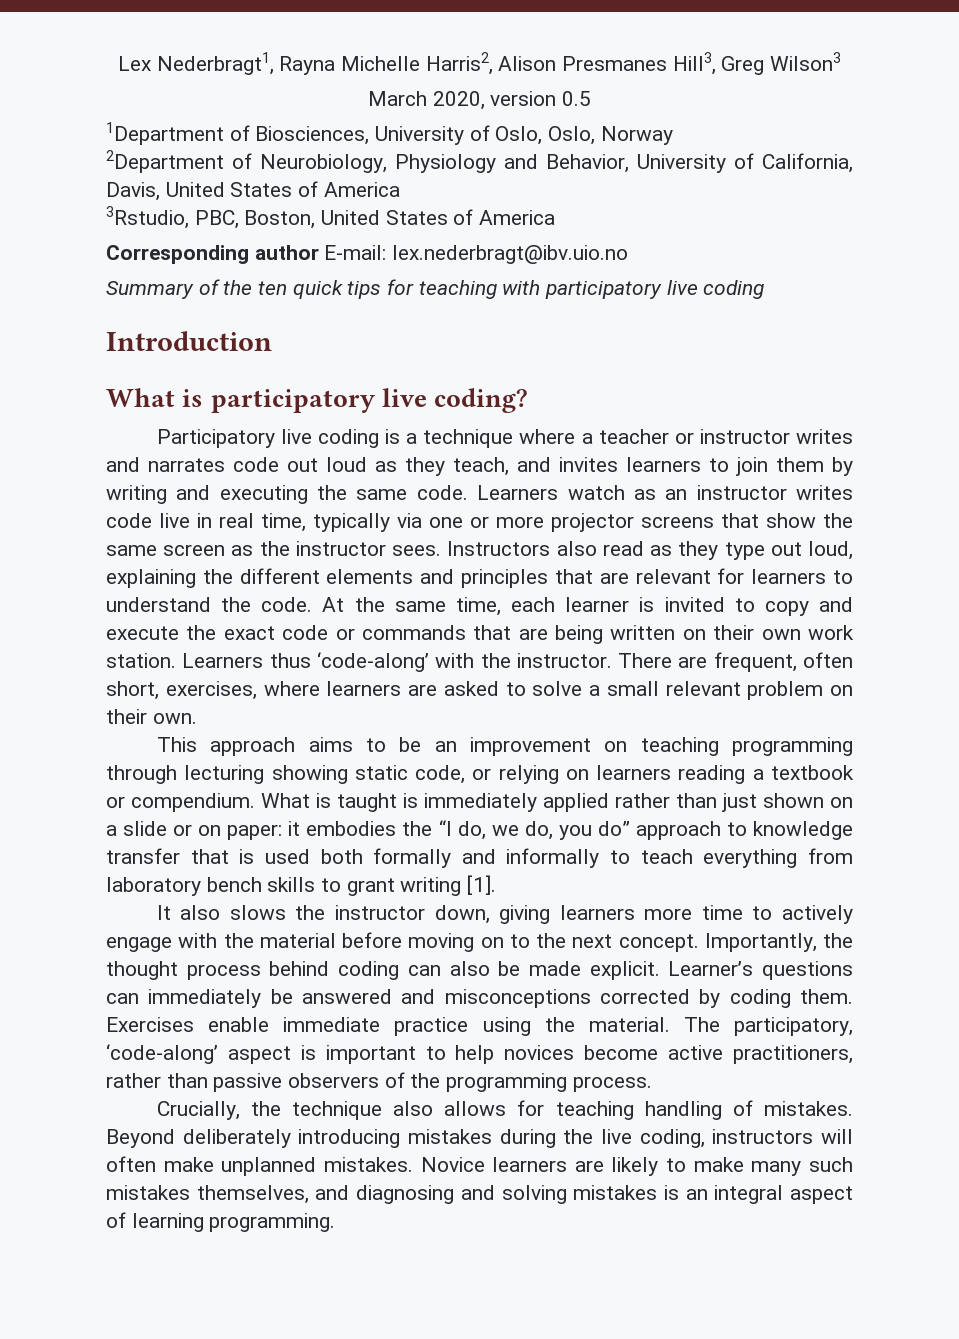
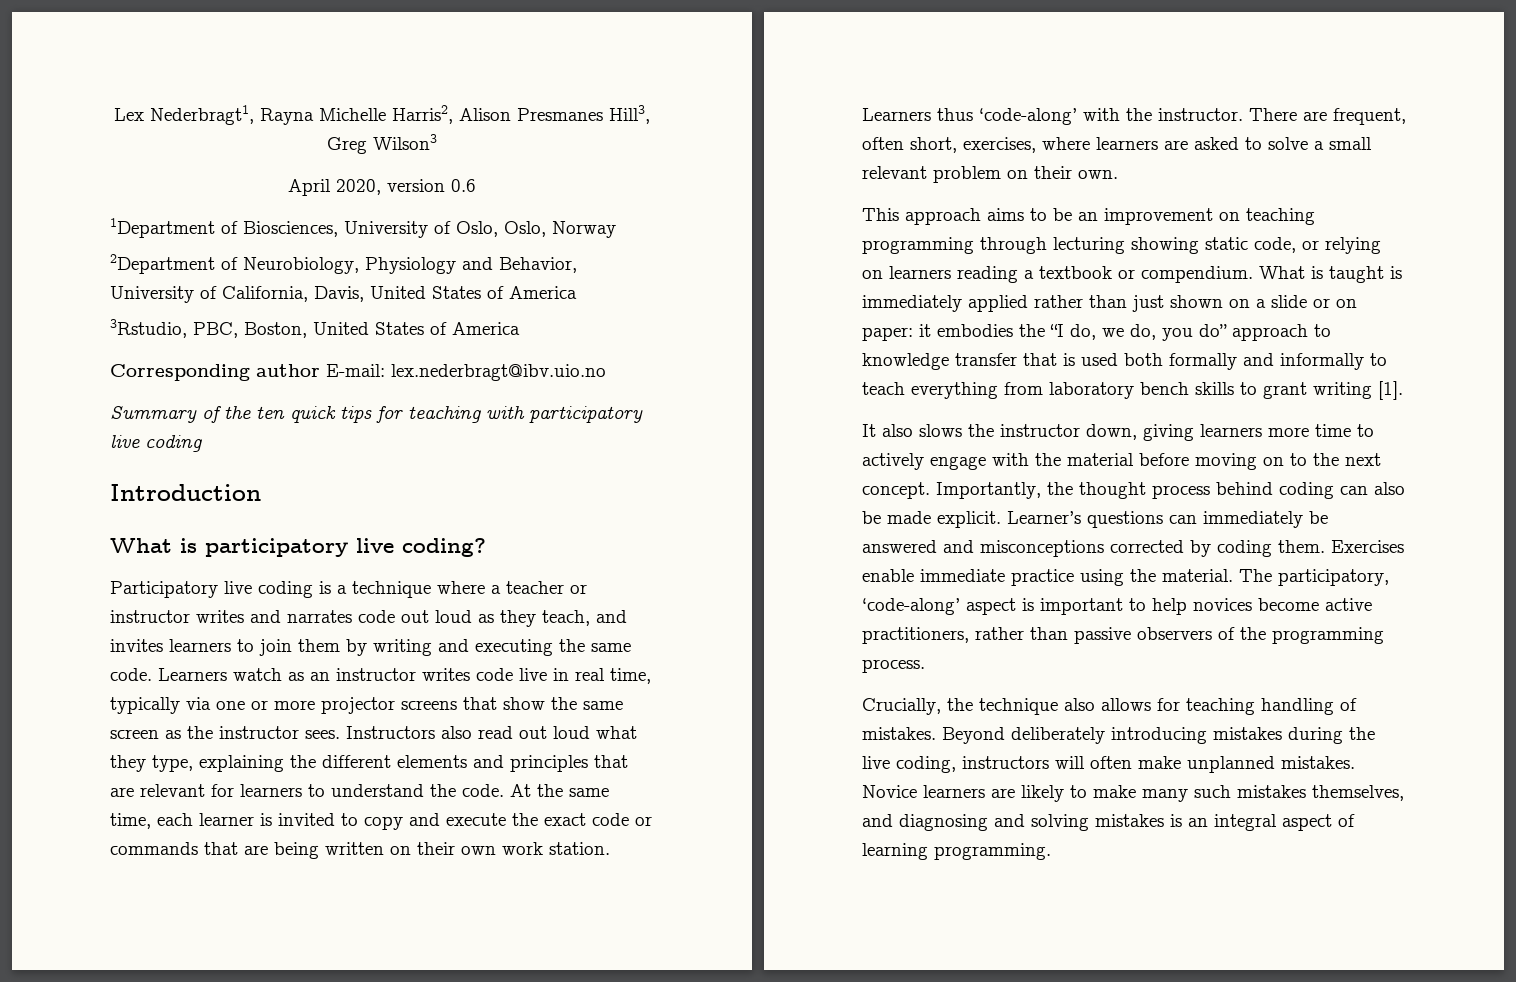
[367,91,427,106] March -> [288,179,331,196] April
[562,91,592,106] 0.5 -> [451,179,476,192] 0.6
[650,541,854,560] as they type out loud, -> [519,726,637,739] [110,755,193,772] out loud what they type,

